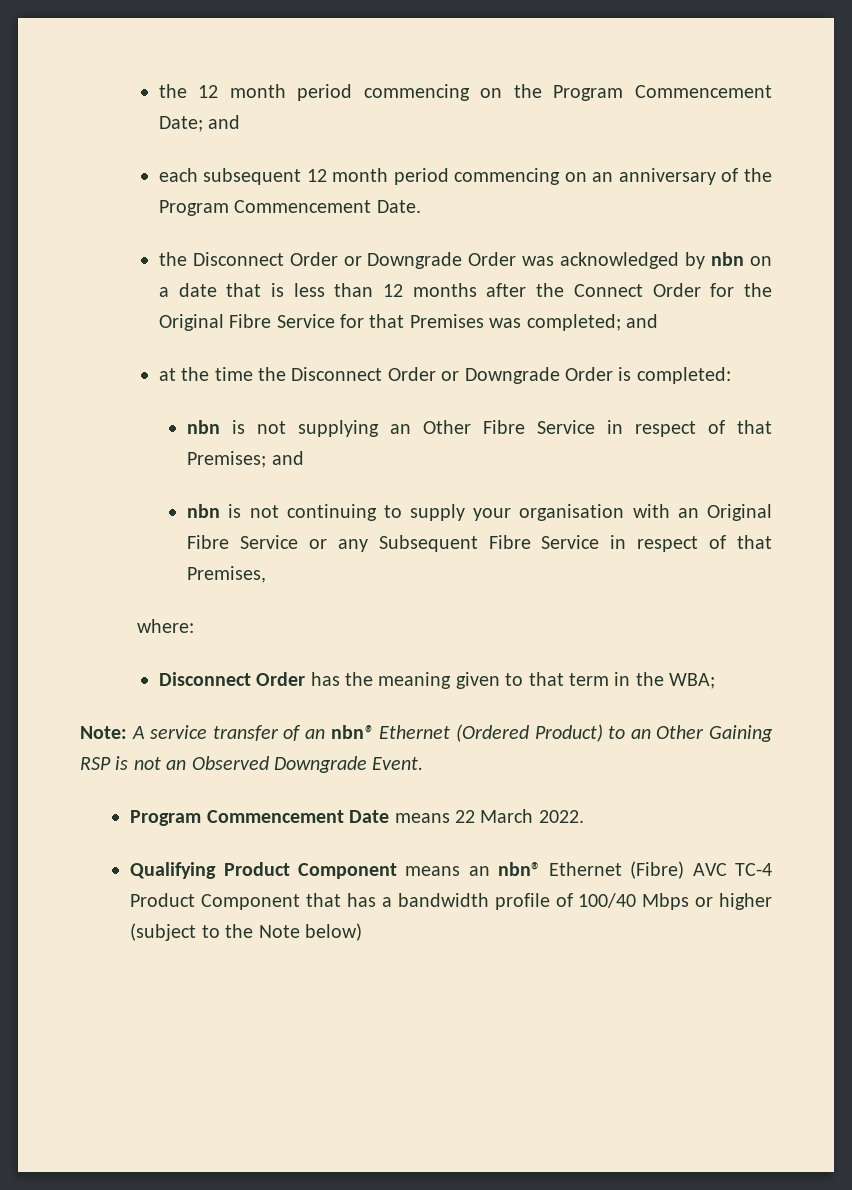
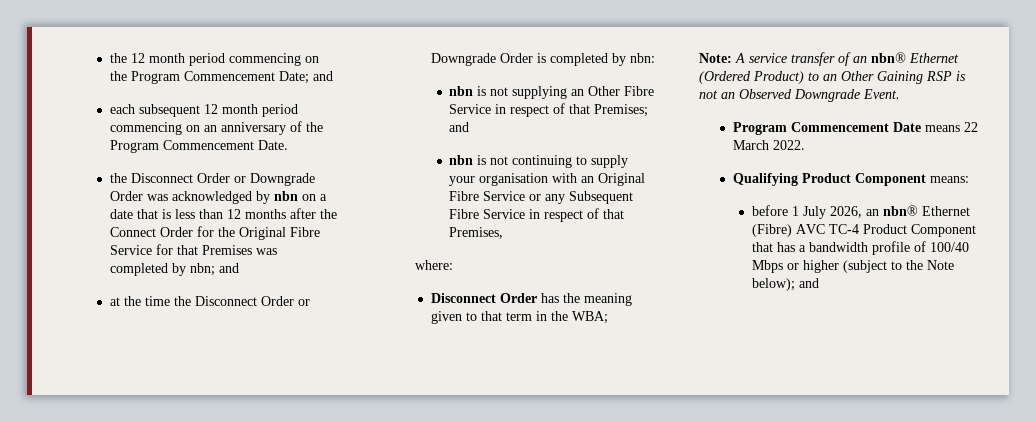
[526,314,621,331] completed; -> [109,263,215,276] completed by nbn;
[636,367,731,384] completed: -> [549,53,655,66] completed by nbn:
[405,866,461,876] means -> [930,176,970,183] [751,205,862,219] means: // before 1 July 2026,
[305,923,363,941] below) -> [751,278,819,291] below); and

